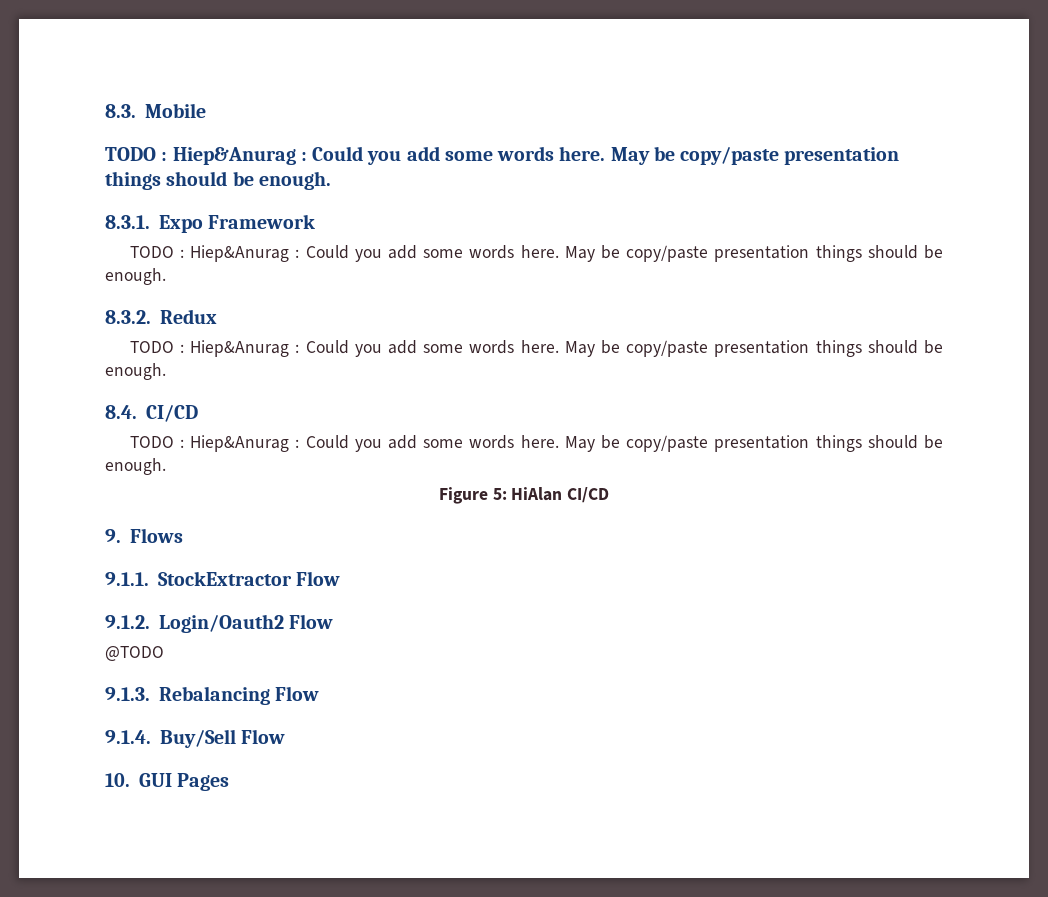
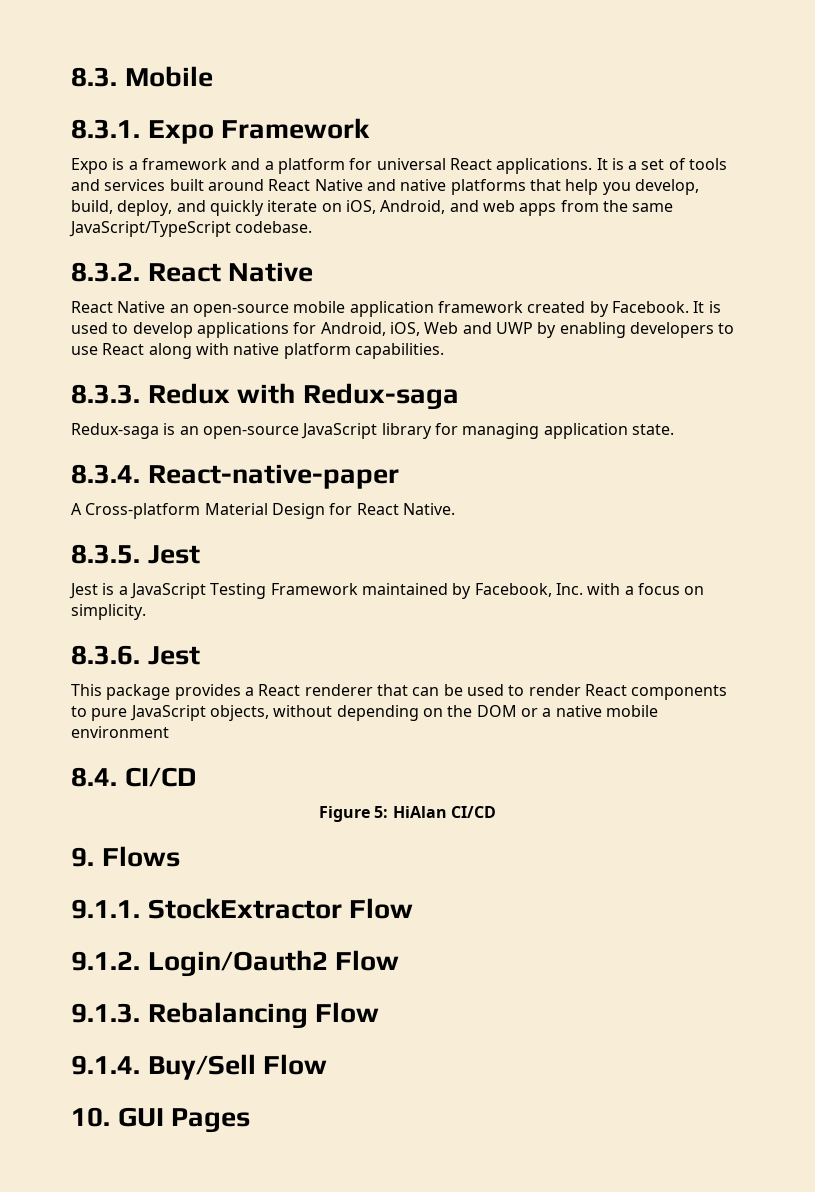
[105,146,900,165] [105,171,331,190] [105,214,316,233] [129,245,943,262] [105,268,166,285] [105,309,217,324] [129,340,943,357] [105,363,166,380] [105,405,198,422] [129,435,943,452] [105,458,166,475] TODO : Hiep&Anurag : Could you add some words here. May be copy/paste presentation things should be enough. // 8.3.1. Expo Framework // TODO : Hiep&Anurag : Could you add some words here. May be copy/paste presentation things should be enough. // 8.3.2. Redux // TODO : Hiep&Anurag : Could you add some words here. May be copy/paste presentation things should be enough. // 8.4. CI/CD // TODO : Hiep&Anurag : Could you add some words here. May be copy/paste presentation things should be enough. -> [71,118,371,144] [71,158,728,174] [71,179,699,195] [71,200,674,216] [69,221,313,237] [71,262,314,282] [71,301,721,317] [71,322,735,338] [71,343,444,359] [71,383,459,410] [71,423,674,439] [71,464,399,489] [71,503,455,519] [71,544,200,564] [69,583,705,599] [71,604,146,620] [71,645,200,665] [71,684,728,700] [71,705,658,721] [71,726,169,738] [71,767,197,787] 8.3.1. Expo Framework // Expo is a framework and a platform for universal React applications. It is a set of tools and services built around React Native and native platforms that help you develop, build, deploy, and quickly iterate on iOS, Android, and web apps from the same JavaScript/TypeScript codebase. // 8.3.2. React Native // React Native an open-source mobile application framework created by Facebook. It is used to develop applications for Android, iOS, Web and UWP by enabling developers to use React along with native platform capabilities. // 8.3.3. Redux with Redux-saga // Redux-saga is an open-source JavaScript library for managing application state. // 8.3.4. React-native-paper // A Cross-platform Material Design for React Native. // 8.3.5. Jest // Jest is a JavaScript Testing Framework maintained by Facebook, Inc. with a focus on simplicity. // 8.3.6. Jest // This package provides a React renderer that can be used to render React components to pure JavaScript objects, without depending on the DOM or a native mobile environment // 8.4. CI/CD
[105,646,164,661] // @TODO -> (400, 960) none

